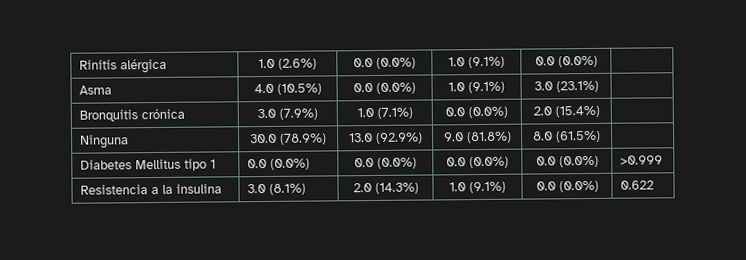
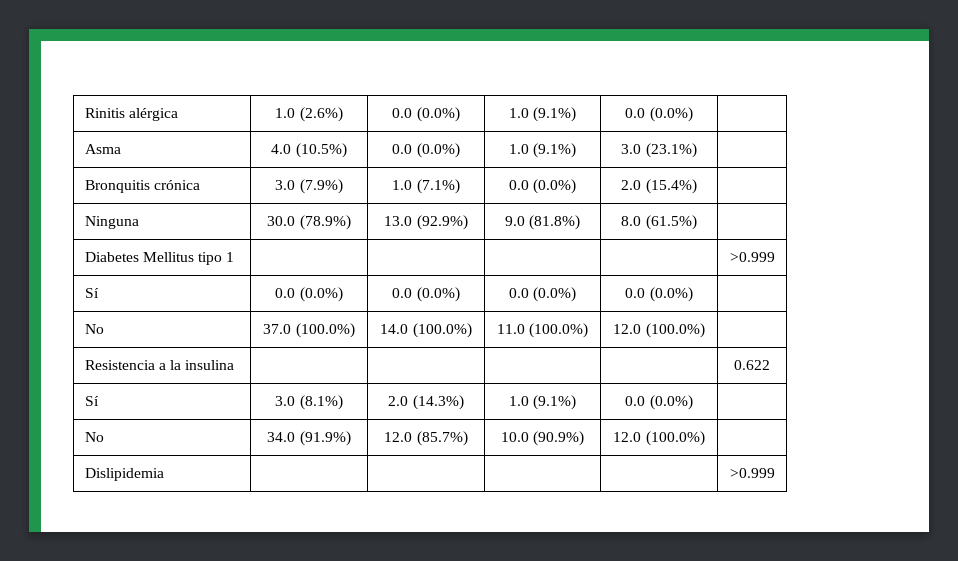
(216, 164) none -> [729,252,775,262] [84,288,99,298] | | | | >0.999 // Sí |
[619,155,663,165] >0.999 -> [84,324,104,334] [263,323,355,338] [380,323,472,338] [496,323,589,338] [613,323,705,338] // No | 37.0 (100.0%) | 14.0 (100.0%) | 11.0 (100.0%) | 12.0 (100.0%) |
(222, 188) none -> [734,360,770,370] [84,396,99,406] | | | | 0.622 // Sí |
[619,180,654,190] 0.622 -> [84,432,104,442] [267,431,351,446] [384,431,468,446] [500,431,585,446] [613,431,705,446] [84,468,164,481] [729,468,775,478] // No | 34.0 (91.9%) | 12.0 (85.7%) | 10.0 (90.9%) | 12.0 (100.0%) | // Dislipidemia | | | | | >0.999

